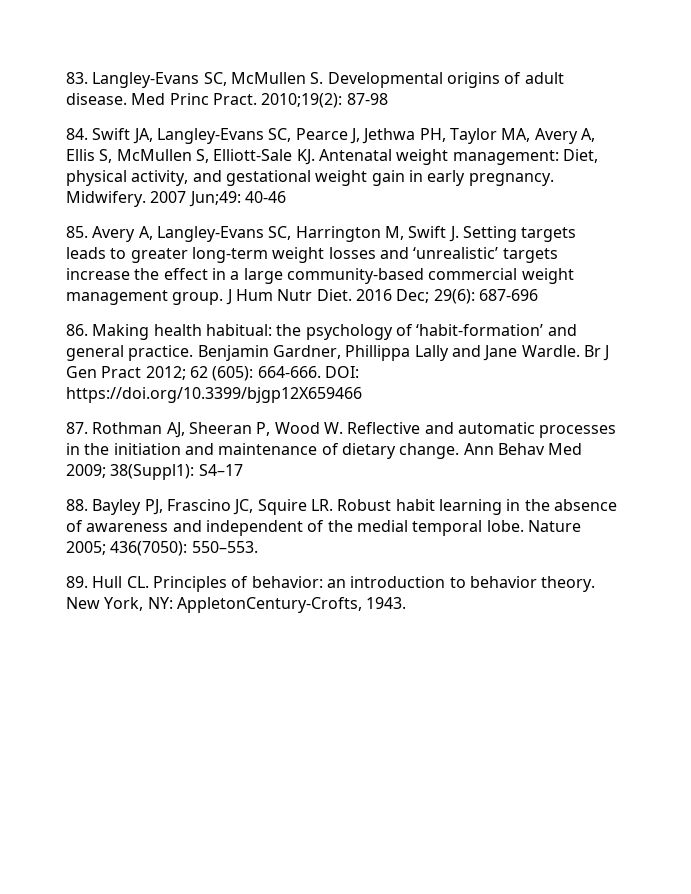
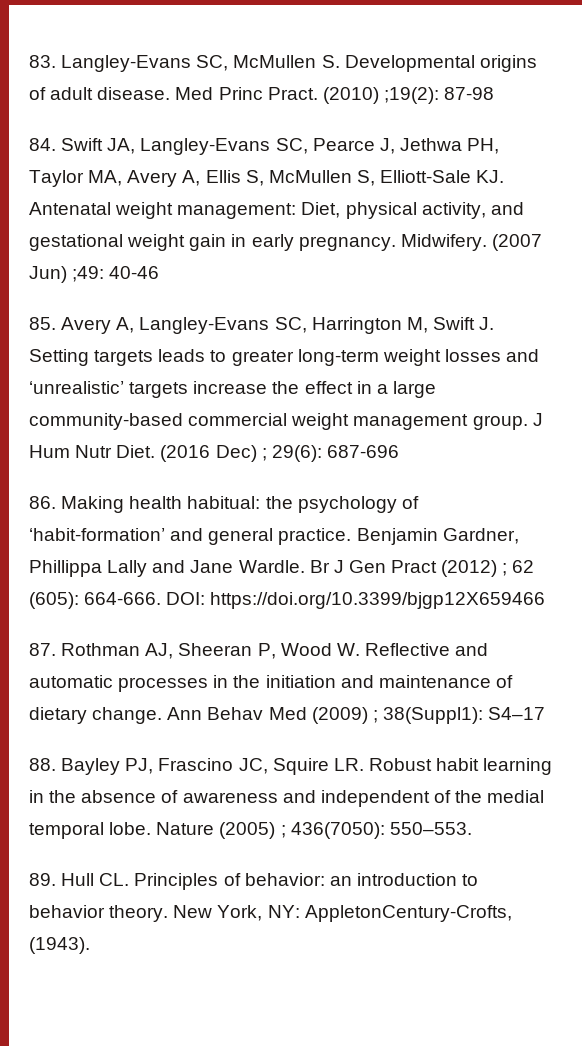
[261,93,343,108] 2010;19(2): -> [322,87,439,104] (2010) ;19(2):
[150,191,241,207] 2007 Jun;49: -> [491,234,542,251] [29,266,105,283] (2007 Jun) ;49:
[355,289,430,303] 2016 Dec; -> [160,445,267,462] (2016 Dec) ;
[145,366,186,380] 2012; -> [441,560,508,577] (2012) ;
[66,464,106,478] 2009; -> [311,707,378,724] (2009) ;
[66,541,106,555] 2005; -> [219,822,286,839] (2005) ;
[366,597,407,609] 1943. -> [29,937,90,954] (1943).

